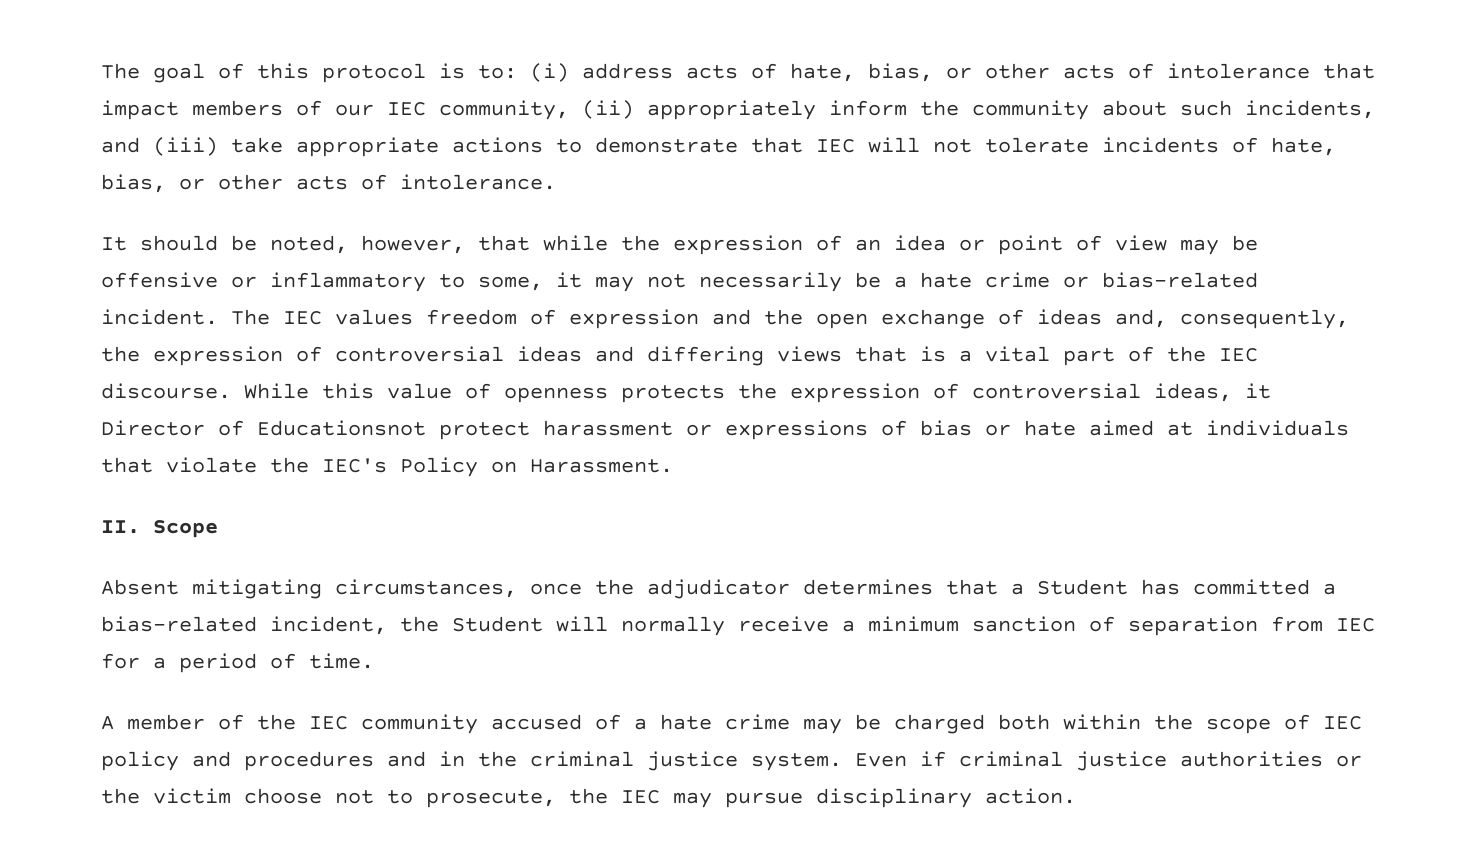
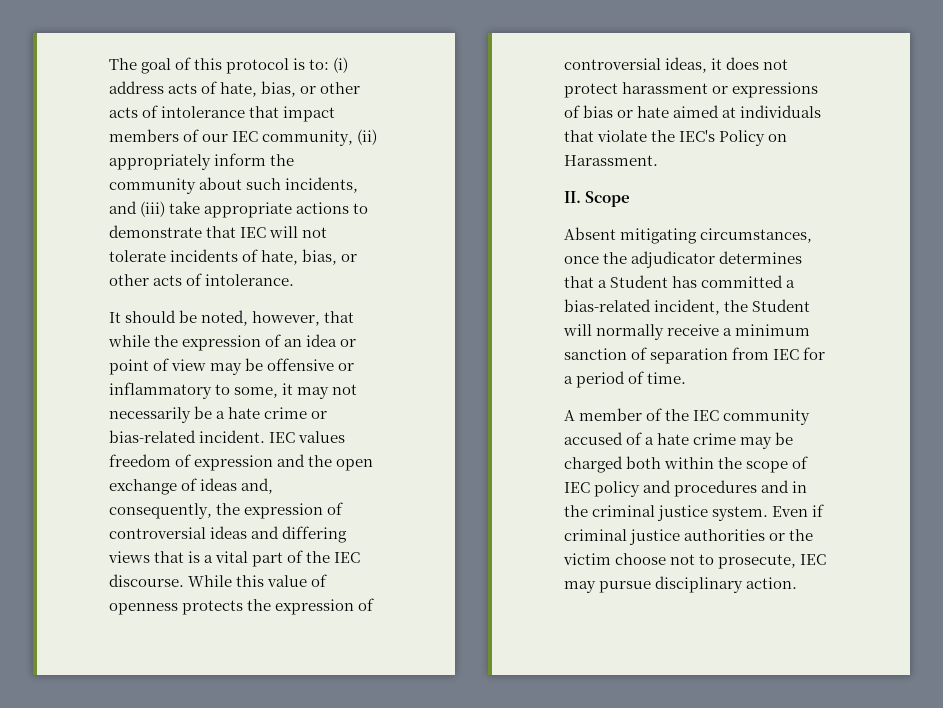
[231,309,270,325] The -> (266, 436) none
[101,420,426,436] Director of Educationsnot -> [726,57,789,70] does not
[569,788,608,804] the -> (797, 561) none

